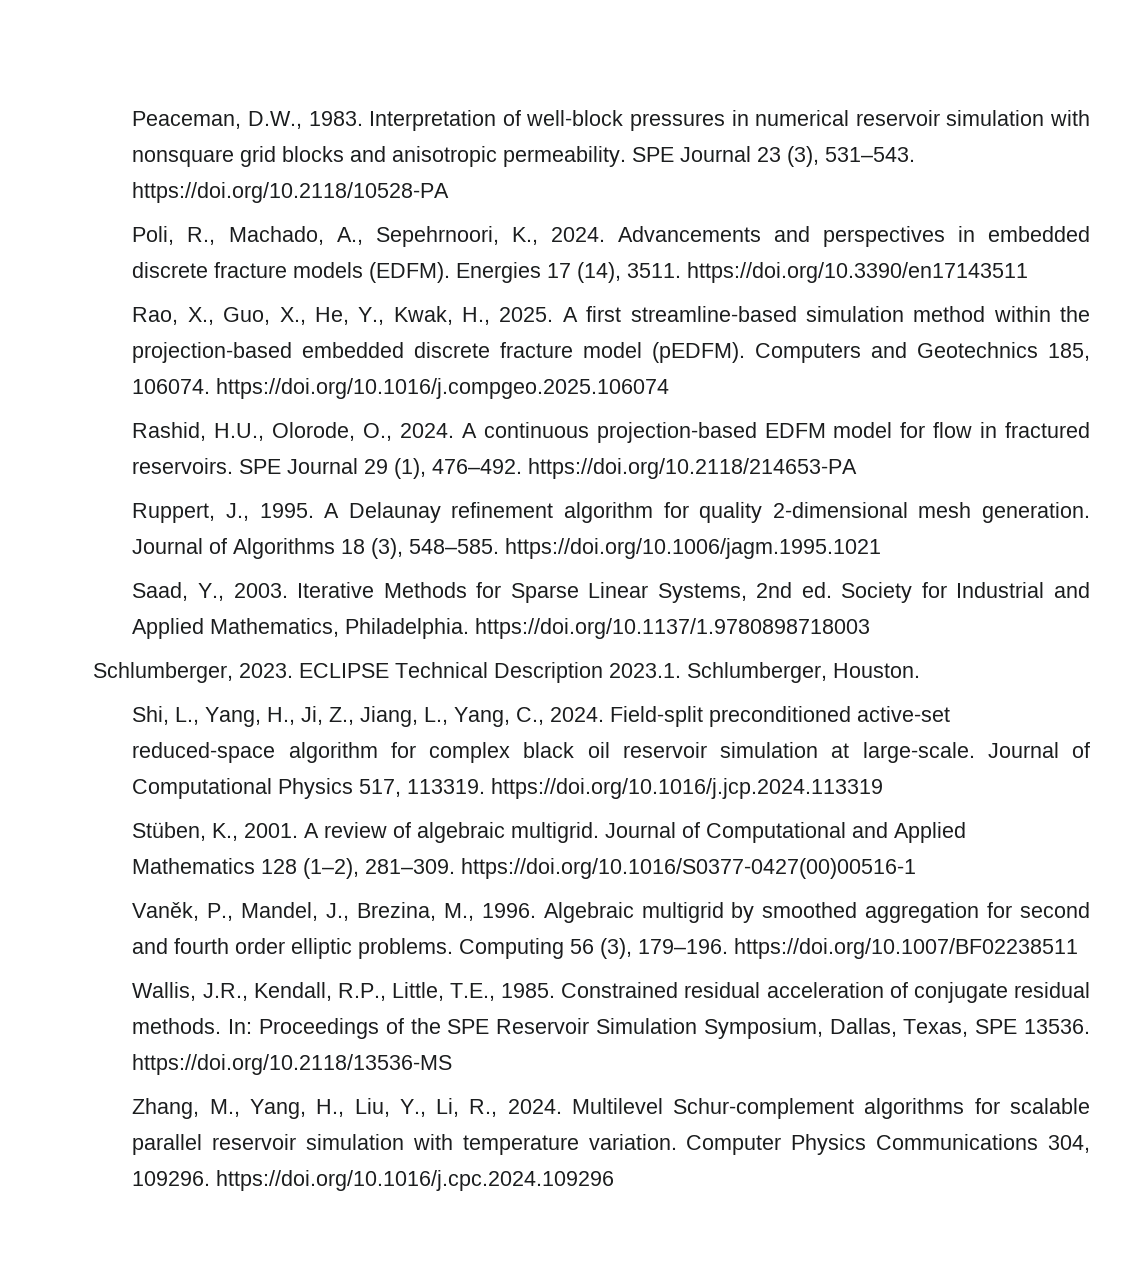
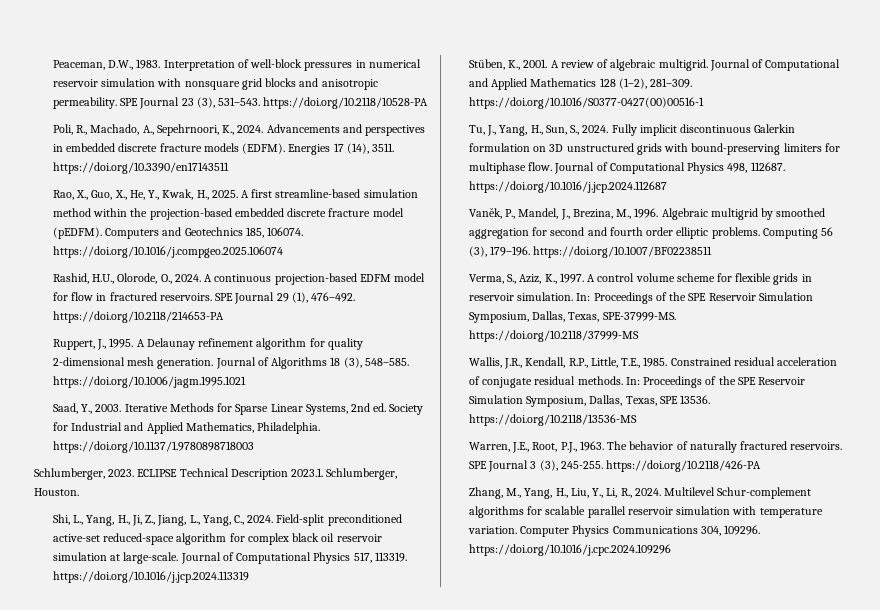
(917, 868) none -> [468,124,796,136] [468,143,840,155] [468,162,785,174] [468,181,667,193] // Tu, J., Yang, H., Sun, S., 2024. Fully implicit discontinuous Galerkin formulation on 3D unstructured grids with bound-preserving limiters for multiphase flow. Journal of Computational Physics 498, 112687. https://doi.org/10.1016/j.jcp.2024.112687
(1079, 948) none -> [468,273,812,285] [468,292,813,304] [468,311,676,323] [468,330,639,342] // Verma, S., Aziz, K., 1997. A control volume scheme for flexible grids in reservoir simulation. In: Proceedings of the SPE Reservoir Simulation Symposium, Dallas, Texas, SPE-37999-MS. https://doi.org/10.2118/37999-MS
(453, 1064) none -> [468,441,843,453] [468,460,762,472] // Warren, J.E., Root, P.J., 1963. The behavior of naturally fractured reservoirs. SPE Journal 3 (3), 245-255. https://doi.org/10.2118/426-PA

